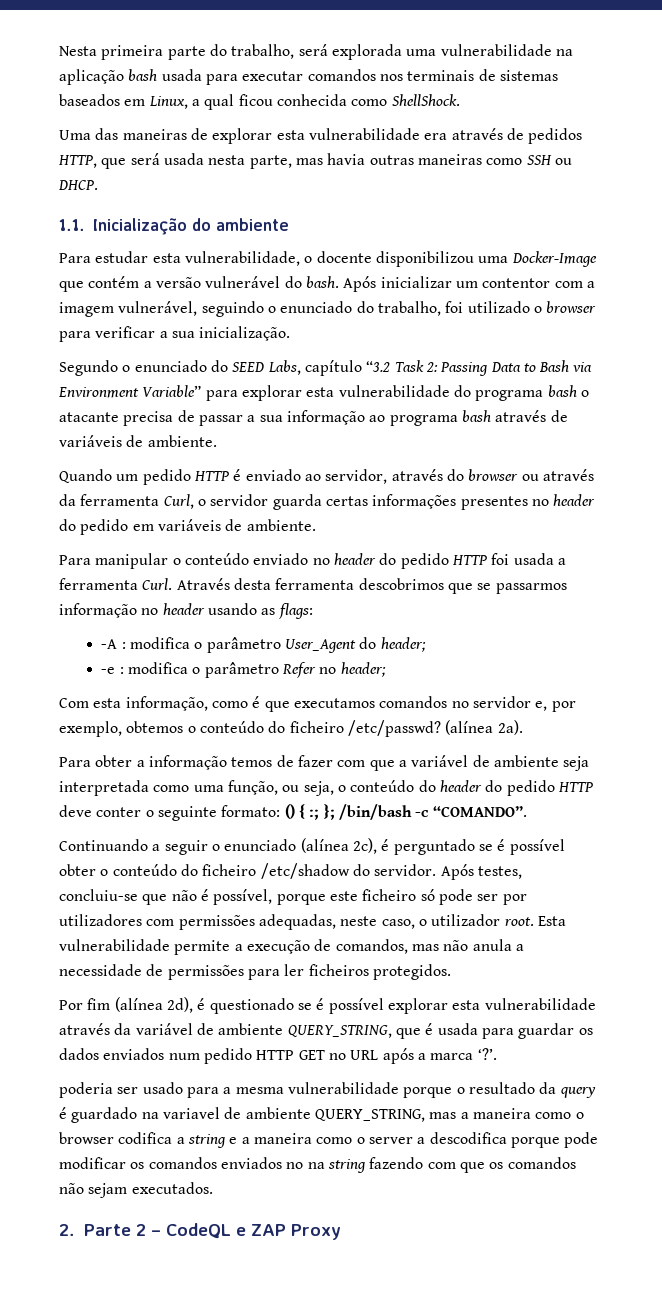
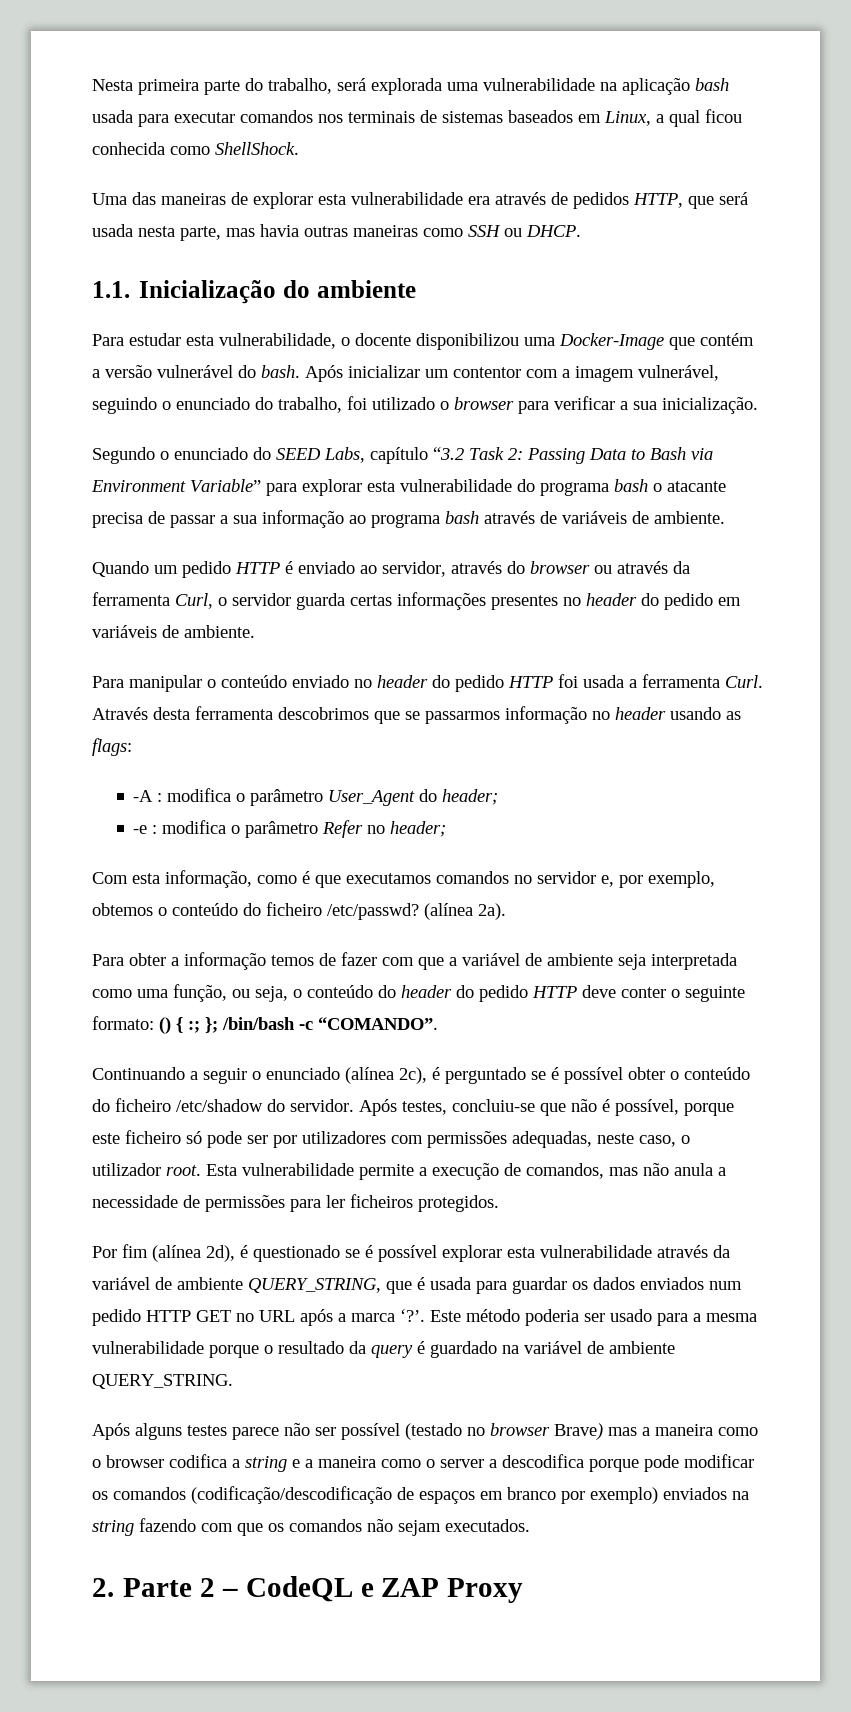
(497, 1054) // -> [430,1309,520,1322] Este método
[162,1107,425,1122] variavel de ambiente QUERY_STRING, -> [524,1341,675,1354] [92,1374,233,1389] [92,1423,603,1440] variável de ambiente QUERY_STRING. // Após alguns testes parece não ser possível (testado no browser Brave)
[220,1157,304,1169] enviados no -> [191,1486,727,1504] (codificação/descodificação de espaços em branco por exemplo) enviados

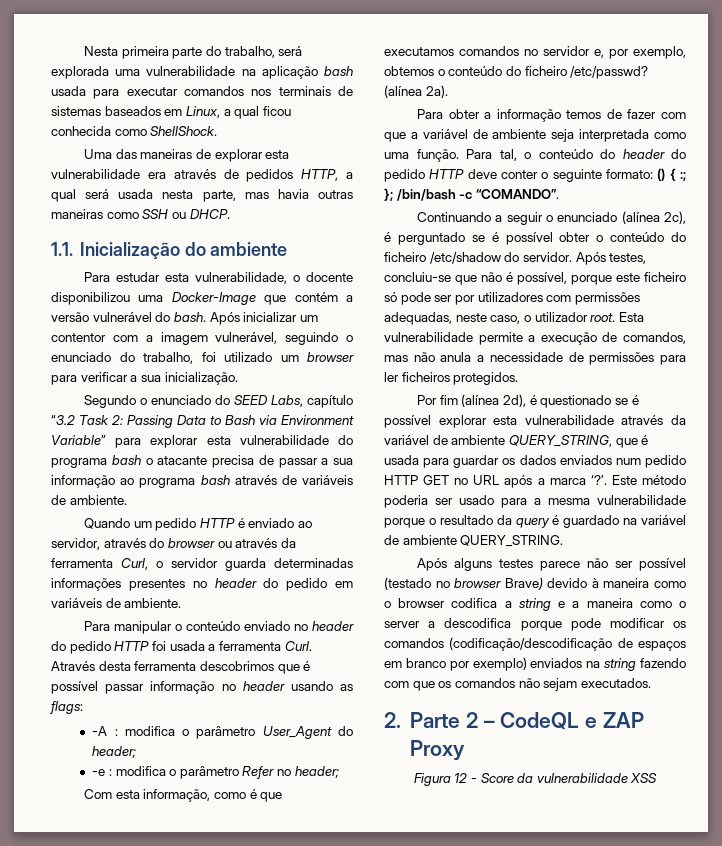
[688,196,714,209] que -> [346,172,353,179] [51,189,76,202] a qual
[440,401,449,410] o -> [280,355,299,362] um
[350,595,392,606] certas -> [274,558,353,568] determinadas
[405,711,500,724] se passarmos -> [303,661,311,671] [51,681,145,694] é possível passar
[173,984,288,1002] função, ou seja, -> [416,149,517,162] função. Para tal,
[608,1427,650,1436] mas a -> [547,578,599,588] devido à
(524, 1590) none -> [413,773,658,786] // Figura 12 - Score da vulnerabilidade XSS

